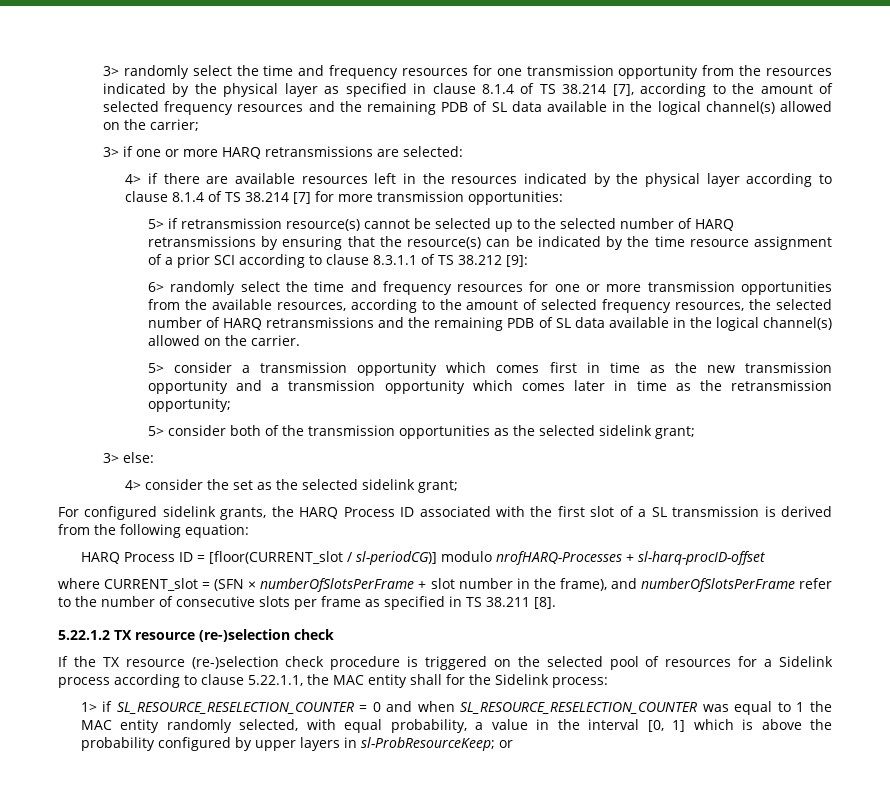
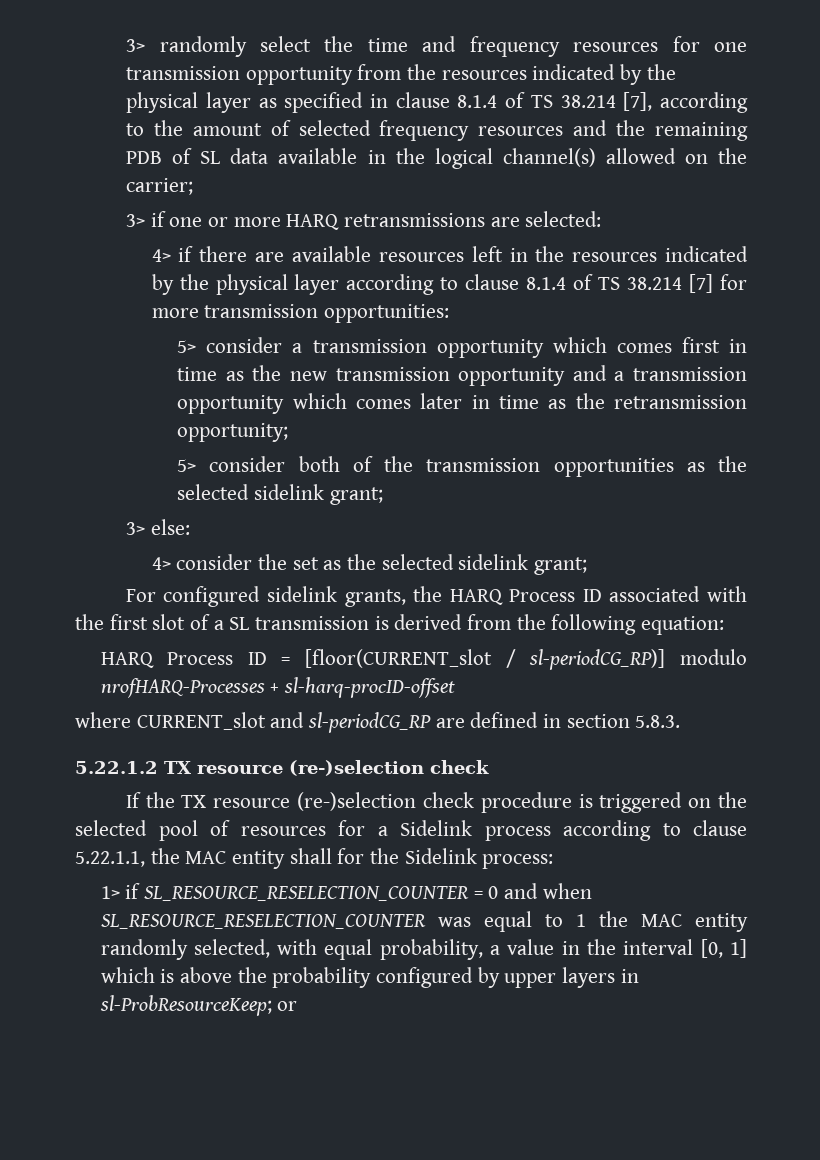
[147,218,734,232] [147,236,833,250] [147,254,528,268] [147,281,832,295] [147,299,832,313] [147,317,832,331] [147,335,300,346] // 5> if retransmission resource(s) cannot be selected up to the selected number of HARQ retransmissions by ensuring that the resource(s) can be indicated by the time resource assignment of a prior SCI according to clause 8.3.1.1 of TS 38.212 [9]: // 6> randomly select the time and frequency resources for one or more transmission opportunities from the available resources, according to the amount of selected frequency resources, the selected number of HARQ retransmissions and the remaining PDB of SL data available in the logical channel(s) allowed on the carrier. -> (449, 313) none
[355,551,437,565] sl-periodCG)] -> [529,649,666,670] sl-periodCG_RP)]
[202,578,832,592] [58,596,556,610] = (SFN × numberOfSlotsPerFrame + slot number in the frame), and numberOfSlotsPerFrame refer to the number of consecutive slots per frame as specified in TS 38.211 [8]. -> [270,712,681,733] and sl-periodCG_RP are defined in section 5.8.3.

